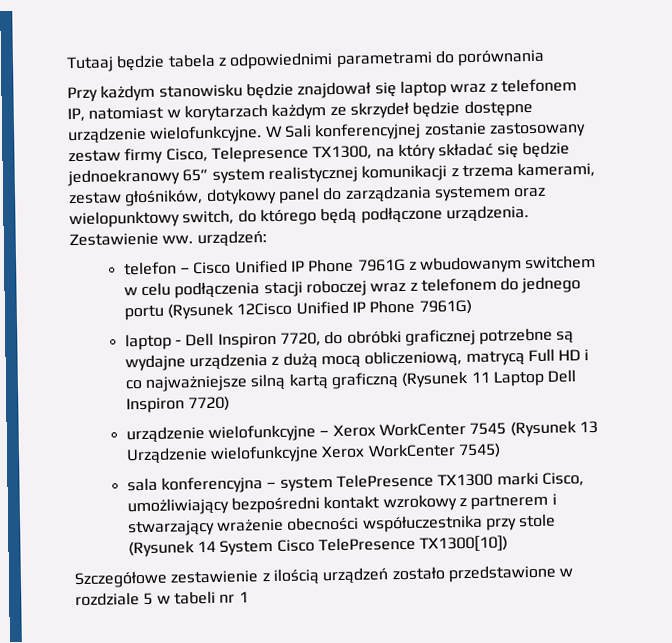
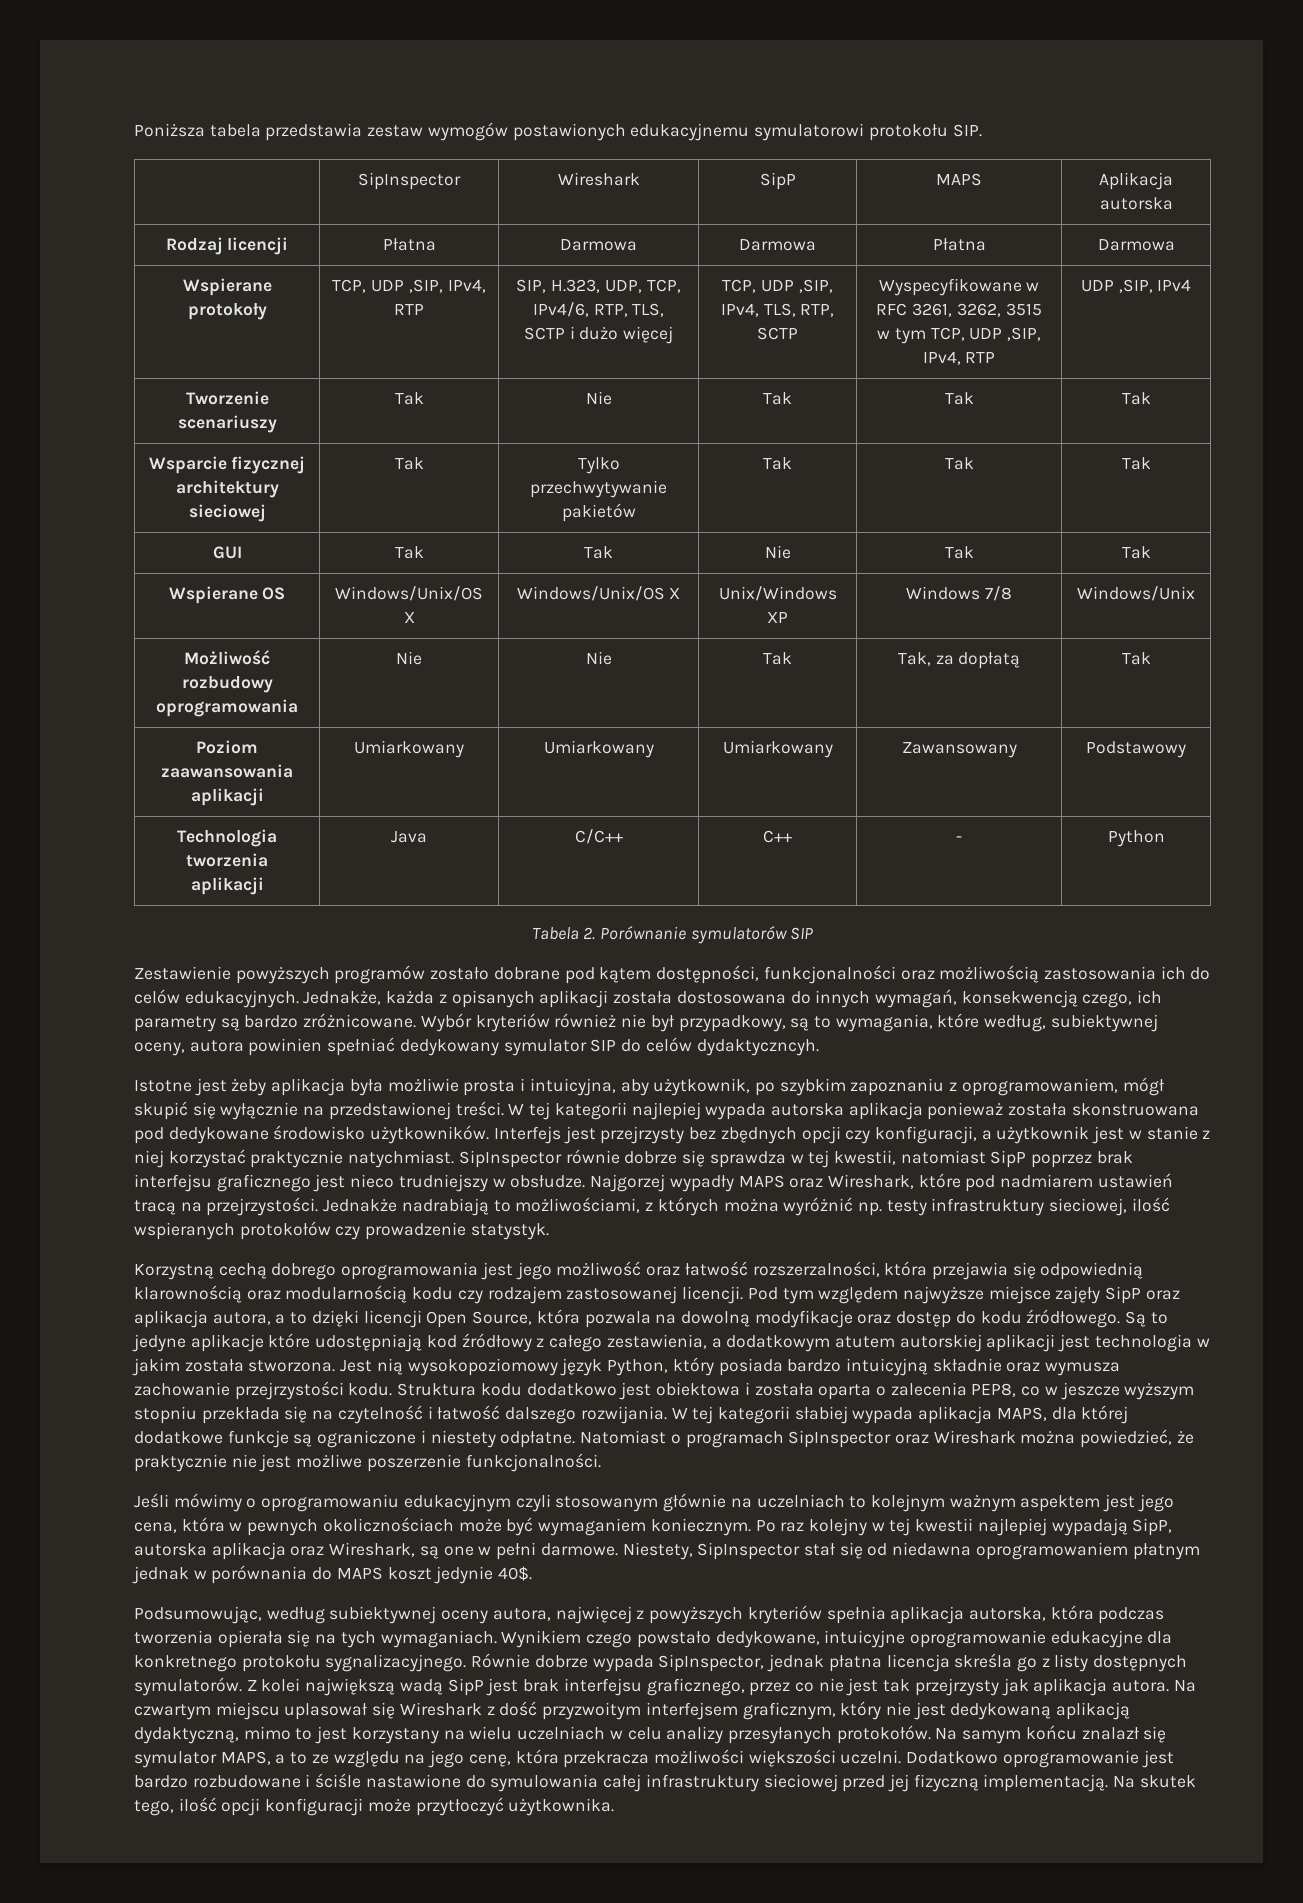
[66,49,546,73] [67,78,577,103] [67,99,533,122] [67,121,586,144] [68,141,570,165] [67,161,596,187] [68,185,547,207] [69,205,529,229] [69,230,267,247] [123,254,597,276] [123,276,582,299] [123,299,472,321] [124,327,575,351] [124,348,590,372] [124,369,577,392] [125,396,230,414] [125,420,598,443] [125,443,501,464] [126,471,584,494] [126,493,557,516] [127,513,557,537] [127,535,509,558] [74,564,574,589] [75,590,249,607] Tutaaj będzie tabela z odpowiednimi parametrami do porównania // Przy każdym stanowisku będzie znajdował się laptop wraz z telefonem IP, natomiast w korytarzach każdym ze skrzydeł będzie dostępne urządzenie wielofunkcyjne. W Sali konferencyjnej zostanie zastosowany zestaw firmy Cisco, Telepresence TX1300, na który składać się będzie jednoekranowy 65” system realistycznej komunikacji z trzema kamerami, zestaw głośników, dotykowy panel do zarządzania systemem oraz wielopunktowy switch, do którego będą podłączone urządzenia. Zestawienie ww. urządzeń: // telefon – Cisco Unified IP Phone 7961G z wbudowanym switchem w celu podłączenia stacji roboczej wraz z telefonem do jednego portu (Rysunek 12Cisco Unified IP Phone 7961G) // laptop - Dell Inspiron 7720, do obróbki graficznej potrzebne są wydajne urządzenia z dużą mocą obliczeniową, matrycą Full HD i co najważniejsze silną kartą graficzną (Rysunek 11 Laptop Dell Inspiron 7720) // urządzenie wielofunkcyjne – Xerox WorkCenter 7545 (Rysunek 13 Urządzenie wielofunkcyjne Xerox WorkCenter 7545) // sala konferencyjna – system TelePresence TX1300 marki Cisco, umożliwiający bezpośredni kontakt wzrokowy z partnerem i stwarzający wrażenie obecności współuczestnika przy stole (Rysunek 14 System Cisco TelePresence TX1300[10]) // Szczegółowe zestawienie z ilością urządzeń zostało przedstawione w rozdziale 5 w tabeli nr 1 -> [134,122,982,141] [358,172,461,190] [557,172,640,186] [759,172,796,190] [936,173,982,186] [1099,172,1173,190] [1099,197,1173,210] [165,237,289,255] [382,238,436,251] [560,239,637,251] [739,239,816,251] [932,238,986,251] [1097,239,1175,251] [182,278,272,296] [187,303,267,320] [332,279,486,293] [394,304,424,315] [516,279,681,293] [532,302,665,317] [523,326,674,344] [722,279,833,293] [720,303,835,317] [757,327,798,340] [878,278,1040,296] [876,303,1042,317] [877,327,1041,344] [922,351,996,365] [1080,279,1192,293] [185,391,269,405] [177,415,277,433] [394,392,424,405] [585,391,612,405] [763,392,792,405] [944,392,974,405] [1121,392,1151,405] [148,456,306,474] [175,480,279,498] [188,504,266,522] [394,457,424,470] [577,457,620,474] [530,480,667,498] [561,503,636,522] [763,457,792,470] [944,457,974,470] [1121,457,1151,470] [212,546,242,559] [394,546,424,559] [584,546,613,559] [764,545,791,559] [944,546,974,559] [1121,546,1151,559] [168,586,286,604] [335,586,483,601] [403,612,415,623] [516,586,681,601] [718,586,837,601] [767,612,788,623] [906,586,1012,601] [1077,586,1195,601] [184,650,270,665] [181,676,273,693] [156,699,298,717] [396,651,422,665] [585,651,612,665] [763,652,792,665] [897,652,1021,669] [1121,652,1151,665] [196,740,258,754] [161,764,293,778] [190,788,264,806] [354,740,464,758] [543,740,654,758] [722,740,833,758] [901,742,1017,758] [1086,741,1186,758] [177,829,277,847] [186,853,268,867] [190,877,264,895] [391,831,427,843] [574,829,623,844] [763,830,792,843] [956,836,962,842] [1107,830,1165,847] [531,926,814,944] [134,965,1211,984] [134,989,1163,1008] [134,1013,1158,1032] [134,1037,819,1056] [134,1077,1164,1096] [134,1101,1199,1120] [134,1125,1211,1144] [134,1149,1133,1168] [134,1173,1173,1192] [134,1197,1170,1216] [134,1221,549,1240] [134,1261,1144,1280] [134,1285,1180,1304] [134,1309,1168,1328] [132,1333,1210,1352] [132,1357,1121,1376] [134,1381,1195,1400] [134,1405,1129,1424] [134,1429,1194,1448] [134,1453,601,1472] [134,1493,1174,1512] [134,1517,1173,1536] [134,1542,1200,1560] [132,1565,533,1584] [134,1605,1165,1624] [134,1630,1173,1648] [134,1653,1188,1672] [134,1677,1196,1696] [134,1701,1131,1720] [134,1725,1167,1744] [134,1749,1174,1768] [134,1773,1196,1792] [134,1797,615,1816] Poniższa tabela przedstawia zestaw wymogów postawionych edukacyjnemu symulatorowi protokołu SIP. // | SipInspector | Wireshark | SipP | MAPS | Aplikacja autorska // Rodzaj licencji | Płatna | Darmowa | Darmowa | Płatna | Darmowa // Wspierane protokoły | TCP, UDP ,SIP, IPv4, RTP | SIP, H.323, UDP, TCP, IPv4/6, RTP, TLS, SCTP i dużo więcej | TCP, UDP ,SIP, IPv4, TLS, RTP, SCTP | Wyspecyfikowane w RFC 3261, 3262, 3515 w tym TCP, UDP ,SIP, IPv4, RTP | UDP ,SIP, IPv4 // Tworzenie scenariuszy | Tak | Nie | Tak | Tak | Tak // Wsparcie fizycznej architektury sieciowej | Tak | Tylko przechwytywanie pakietów | Tak | Tak | Tak // GUI | Tak | Tak | Nie | Tak | Tak // Wspierane OS | Windows/Unix/OS X | Windows/Unix/OS X | Unix/Windows XP | Windows 7/8 | Windows/Unix // Możliwość rozbudowy oprogramowania | Nie | Nie | Tak | Tak, za dopłatą | Tak // Poziom zaawansowania aplikacji | Umiarkowany | Umiarkowany | Umiarkowany | Zawansowany | Podstawowy // Technologia tworzenia aplikacji | Java | C/C++ | C++ | - | Python // Tabela 2. Porównanie symulatorów SIP // Zestawienie powyższych programów zostało dobrane pod kątem dostępności, funkcjonalności oraz możliwością zastosowania ich do celów edukacyjnych. Jednakże, każda z opisanych aplikacji została dostosowana do innych wymagań, konsekwencją czego, ich parametry są bardzo zróżnicowane. Wybór kryteriów również nie był przypadkowy, są to wymagania, które według, subiektywnej oceny, autora powinien spełniać dedykowany symulator SIP do celów dydaktyczncyh. // Istotne jest żeby aplikacja była możliwie prosta i intuicyjna, aby użytkownik, po szybkim zapoznaniu z oprogramowaniem, mógł skupić się wyłącznie na przedstawionej treści. W tej kategorii najlepiej wypada autorska aplikacja ponieważ została skonstruowana pod dedykowane środowisko użytkowników. Interfejs jest przejrzysty bez zbędnych opcji czy konfiguracji, a użytkownik jest w stanie z niej korzystać praktycznie natychmiast. SipInspector równie dobrze się sprawdza w tej kwestii, natomiast SipP poprzez brak interfejsu graficznego jest nieco trudniejszy w obsłudze. Najgorzej wypadły MAPS oraz Wireshark, które pod nadmiarem ustawień tracą na przejrzystości. Jednakże nadrabiają to możliwościami, z których można wyróżnić np. testy infrastruktury sieciowej, ilość wspieranych protokołów czy prowadzenie statystyk. // Korzystną cechą dobrego oprogramowania jest jego możliwość oraz łatwość rozszerzalności, która przejawia się odpowiednią klarownością oraz modularnością kodu czy rodzajem zastosowanej licencji. Pod tym względem najwyższe miejsce zajęły SipP oraz aplikacja autora, a to dzięki licencji Open Source, która pozwala na dowolną modyfikacje oraz dostęp do kodu źródłowego. Są to jedyne aplikacje które udostępniają kod źródłowy z całego zestawienia, a dodatkowym atutem autorskiej aplikacji jest technologia w jakim została stworzona. Jest nią wysokopoziomowy język Python, który posiada bardzo intuicyjną składnie oraz wymusza zachowanie przejrzystości kodu. Struktura kodu dodatkowo jest obiektowa i została oparta o zalecenia PEP8, co w jeszcze wyższym stopniu przekłada się na czytelność i łatwość dalszego rozwijania. W tej kategorii słabiej wypada aplikacja MAPS, dla której dodatkowe funkcje są ograniczone i niestety odpłatne. Natomiast o programach SipInspector oraz Wireshark można powiedzieć, że praktycznie nie jest możliwe poszerzenie funkcjonalności. // Jeśli mówimy o oprogramowaniu edukacyjnym czyli stosowanym głównie na uczelniach to kolejnym ważnym aspektem jest jego cena, która w pewnych okolicznościach może być wymaganiem koniecznym. Po raz kolejny w tej kwestii najlepiej wypadają SipP, autorska aplikacja oraz Wireshark, są one w pełni darmowe. Niestety, SipInspector stał się od niedawna oprogramowaniem płatnym jednak w porównania do MAPS koszt jedynie 40$. // Podsumowując, według subiektywnej oceny autora, najwięcej z powyższych kryteriów spełnia aplikacja autorska, która podczas tworzenia opierała się na tych wymaganiach. Wynikiem czego powstało dedykowane, intuicyjne oprogramowanie edukacyjne dla konkretnego protokołu sygnalizacyjnego. Równie dobrze wypada SipInspector, jednak płatna licencja skreśla go z listy dostępnych symulatorów. Z kolei największą wadą SipP jest brak interfejsu graficznego, przez co nie jest tak przejrzysty jak aplikacja autora. Na czwartym miejscu uplasował się Wireshark z dość przyzwoitym interfejsem graficznym, który nie jest dedykowaną aplikacją dydaktyczną, mimo to jest korzystany na wielu uczelniach w celu analizy przesyłanych protokołów. Na samym końcu znalazł się symulator MAPS, a to ze względu na jego cenę, która przekracza możliwości większości uczelni. Dodatkowo oprogramowanie jest bardzo rozbudowane i ściśle nastawione do symulowania całej infrastruktury sieciowej przed jej fizyczną implementacją. Na skutek tego, ilość opcji konfiguracji może przytłoczyć użytkownika.

